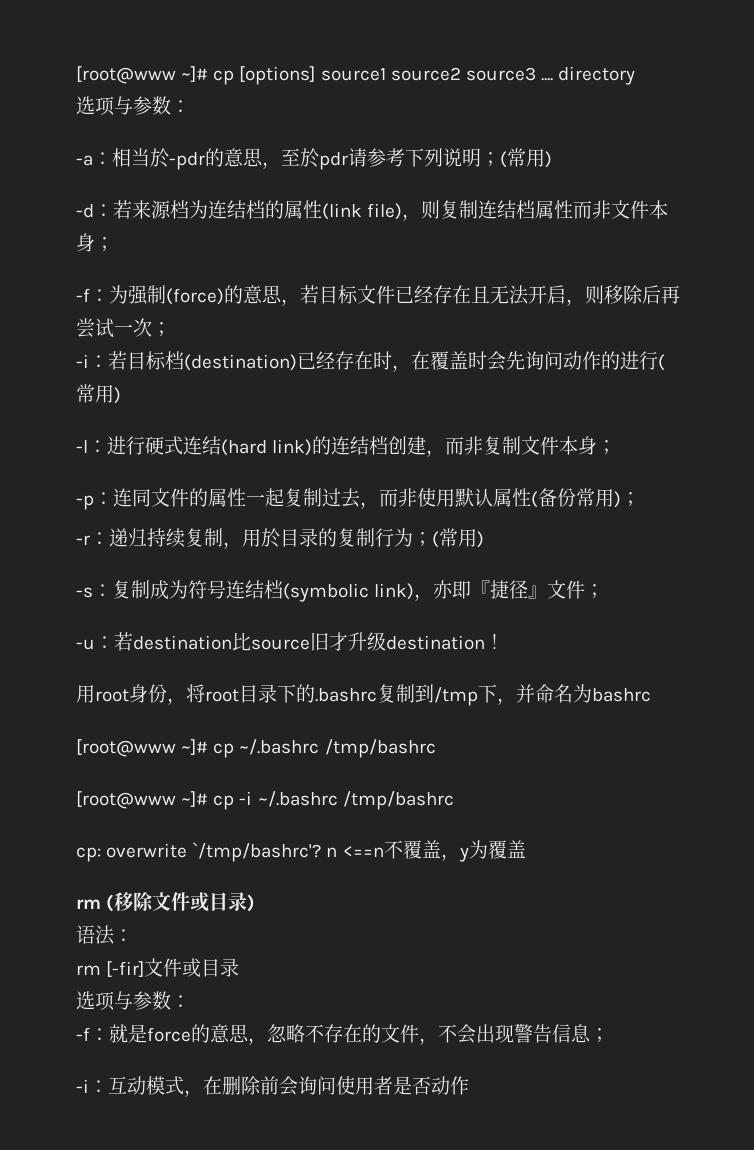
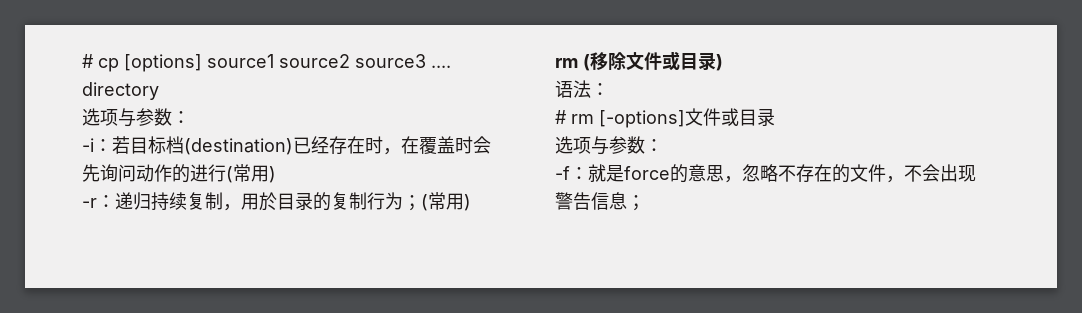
[76,66,209,84] [root@www ~]# -> [82,54,94,68] #
[76,148,552,170] [76,200,669,221] [76,233,114,252] [76,285,680,306] [76,318,171,338] // -a：相当於-pdr的意思，至於pdr请参考下列说明；(常用) // -d：若来源档为连结档的属性(link file)，则复制连结档属性而非文件本身； // -f：为强制(force)的意思，若目标文件已经存在且无法开启，则移除后再尝试一次； -> (190, 117) none
[76,436,617,457] [76,488,640,510] // -l：进行硬式连结(hard link)的连结档创建，而非复制文件本身； // -p：连同文件的属性一起复制过去，而非使用默认属性(备份常用)； -> (276, 174) none
[76,580,605,602] [76,632,504,651] [76,684,651,706] [76,739,436,758] [76,791,454,810] [76,840,526,862] // -s：复制成为符号连结档(symbolic link)，亦即『捷径』文件； // -u：若destination比source旧才升级destination！ // 用root身份，将root目录下的.bashrc复制到/tmp下，并命名为bashrc // [root@www ~]# cp ~/.bashrc /tmp/bashrc // [root@www ~]# cp -i ~/.bashrc /tmp/bashrc // cp: overwrite `/tmp/bashrc'? n <==n不覆盖，y为覆盖 -> (471, 202) none
[76,961,145,977] rm [-fir] -> [555,110,685,128] # rm [-options]
[76,1076,469,1097] // -i：互动模式，在删除前会询问使用者是否动作 -> (645, 203) none

